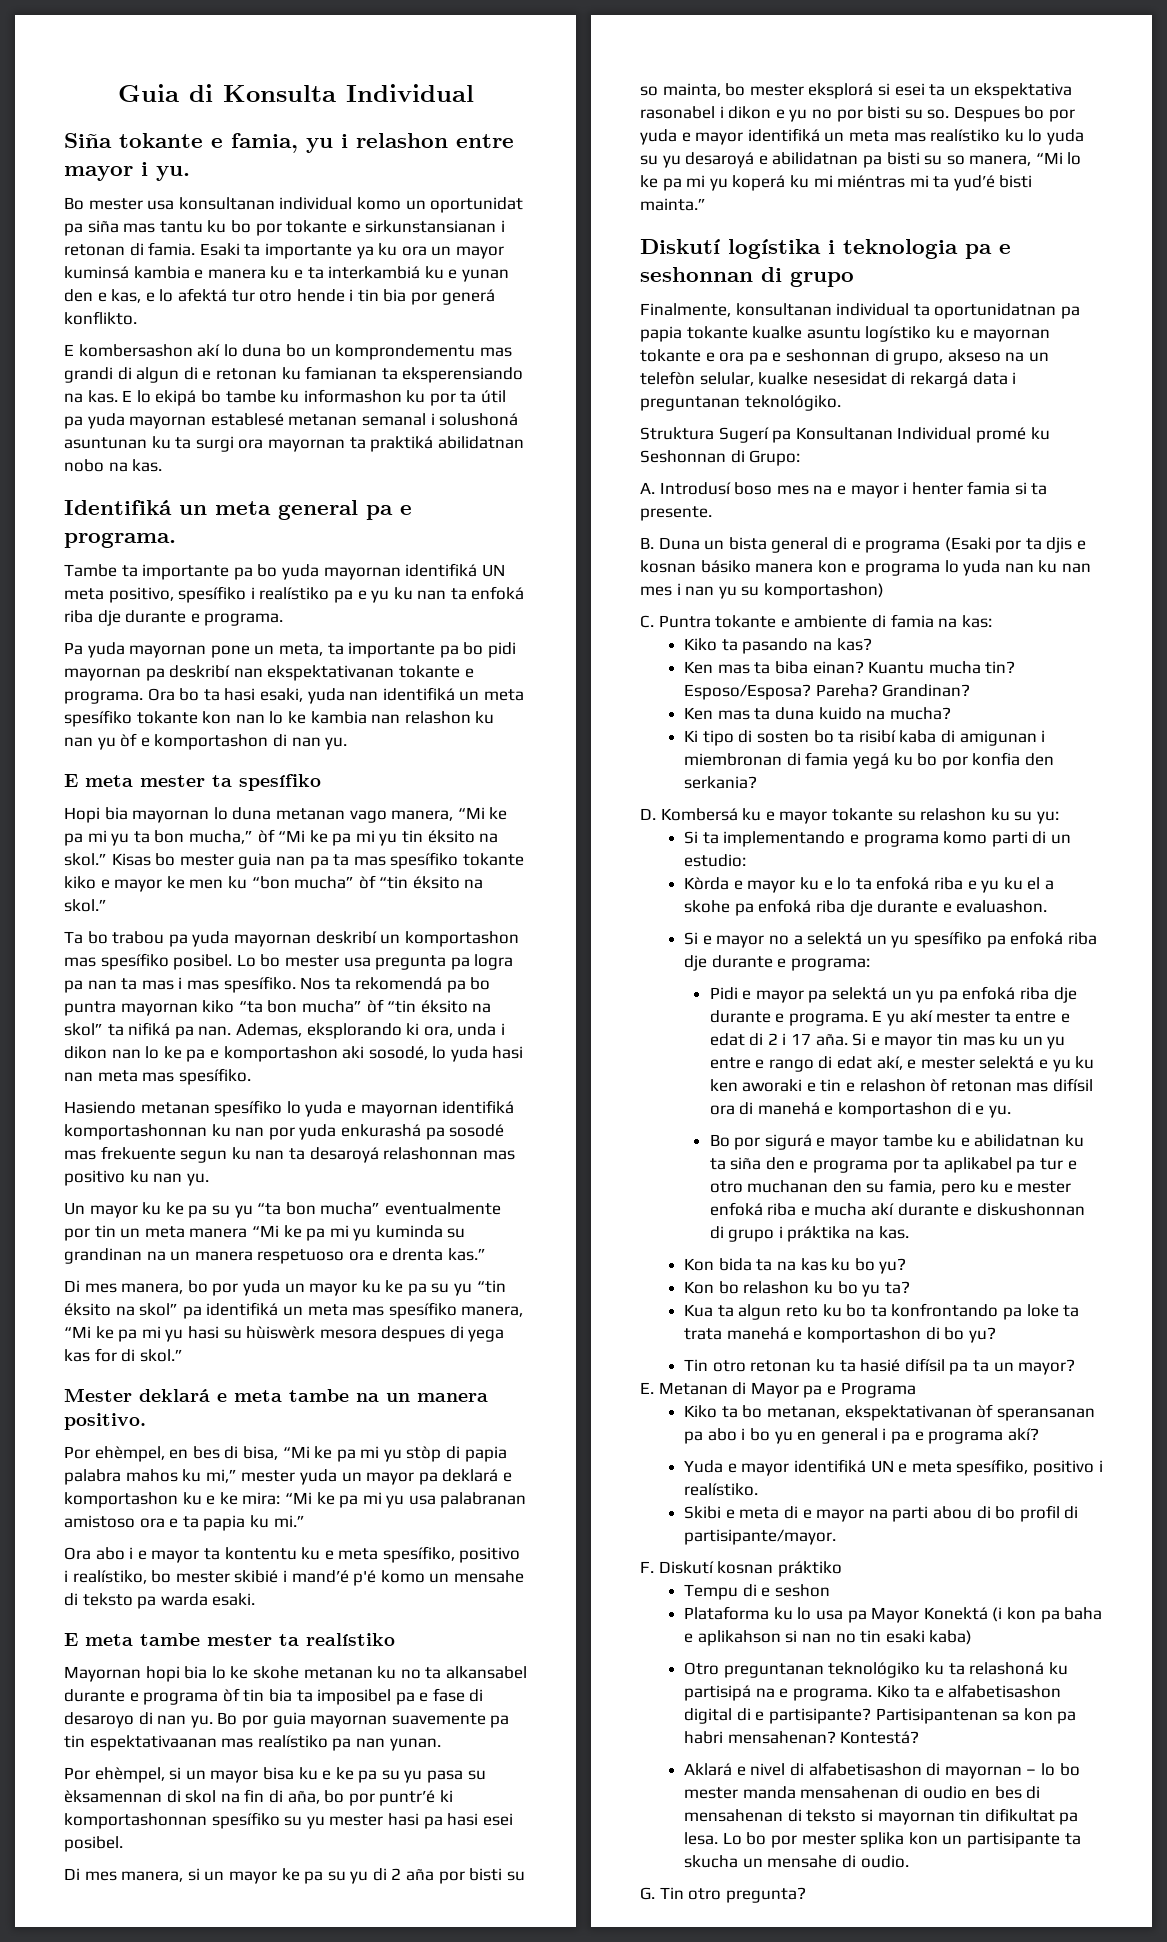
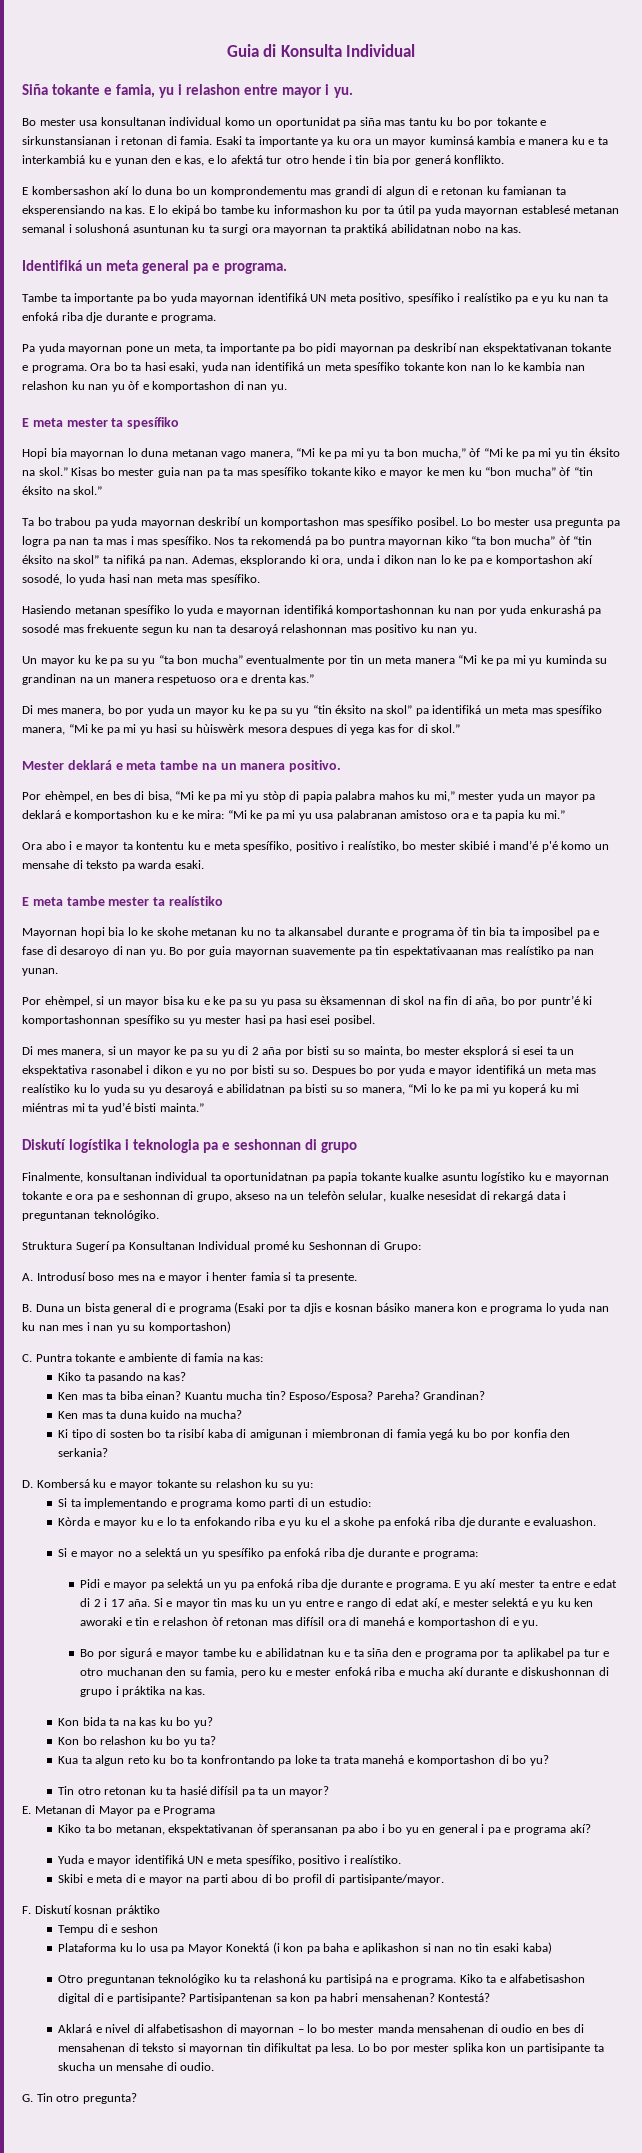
[342,1046,365,1059] aki -> [577,555,594,564] akí
[876,876,930,890] enfoká -> [193,1517,251,1526] enfokando
(1085, 1140) none -> [344,1651,351,1657] e
[697,1630,781,1646] aplikahson -> [362,1943,420,1954] aplikashon

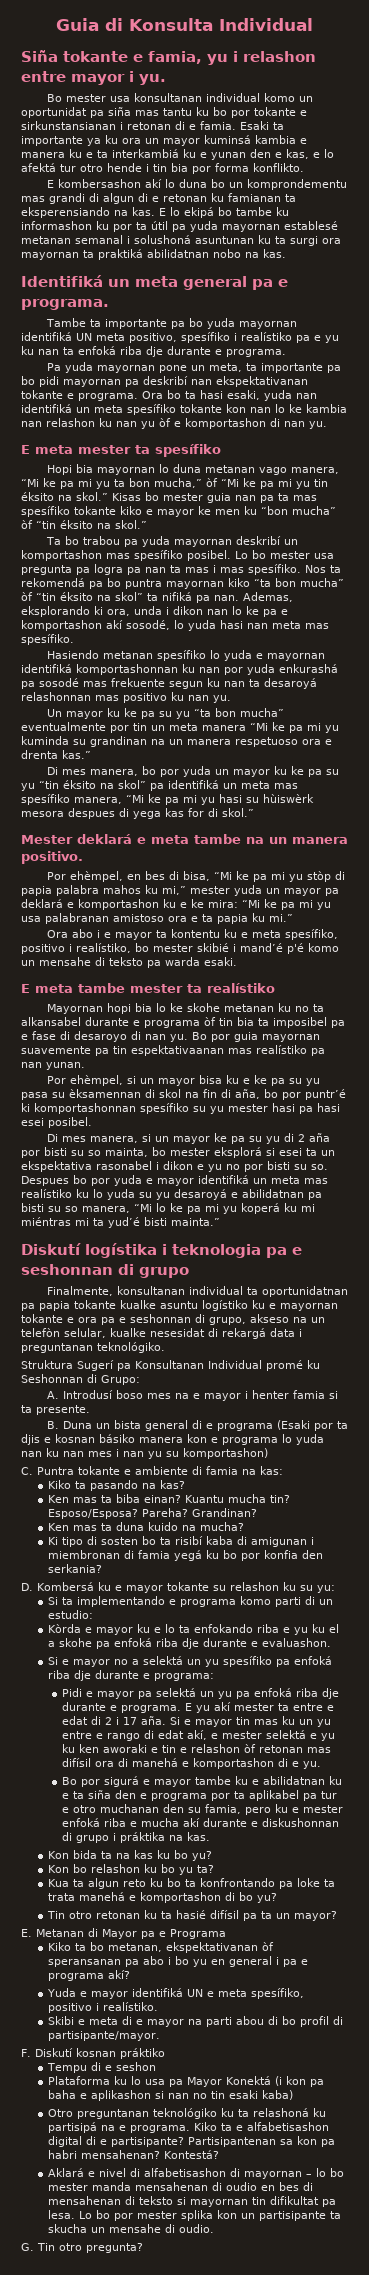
(177, 140) none -> [189,124,196,130] e
[414,155,451,166] generá -> [215,163,249,172] forma

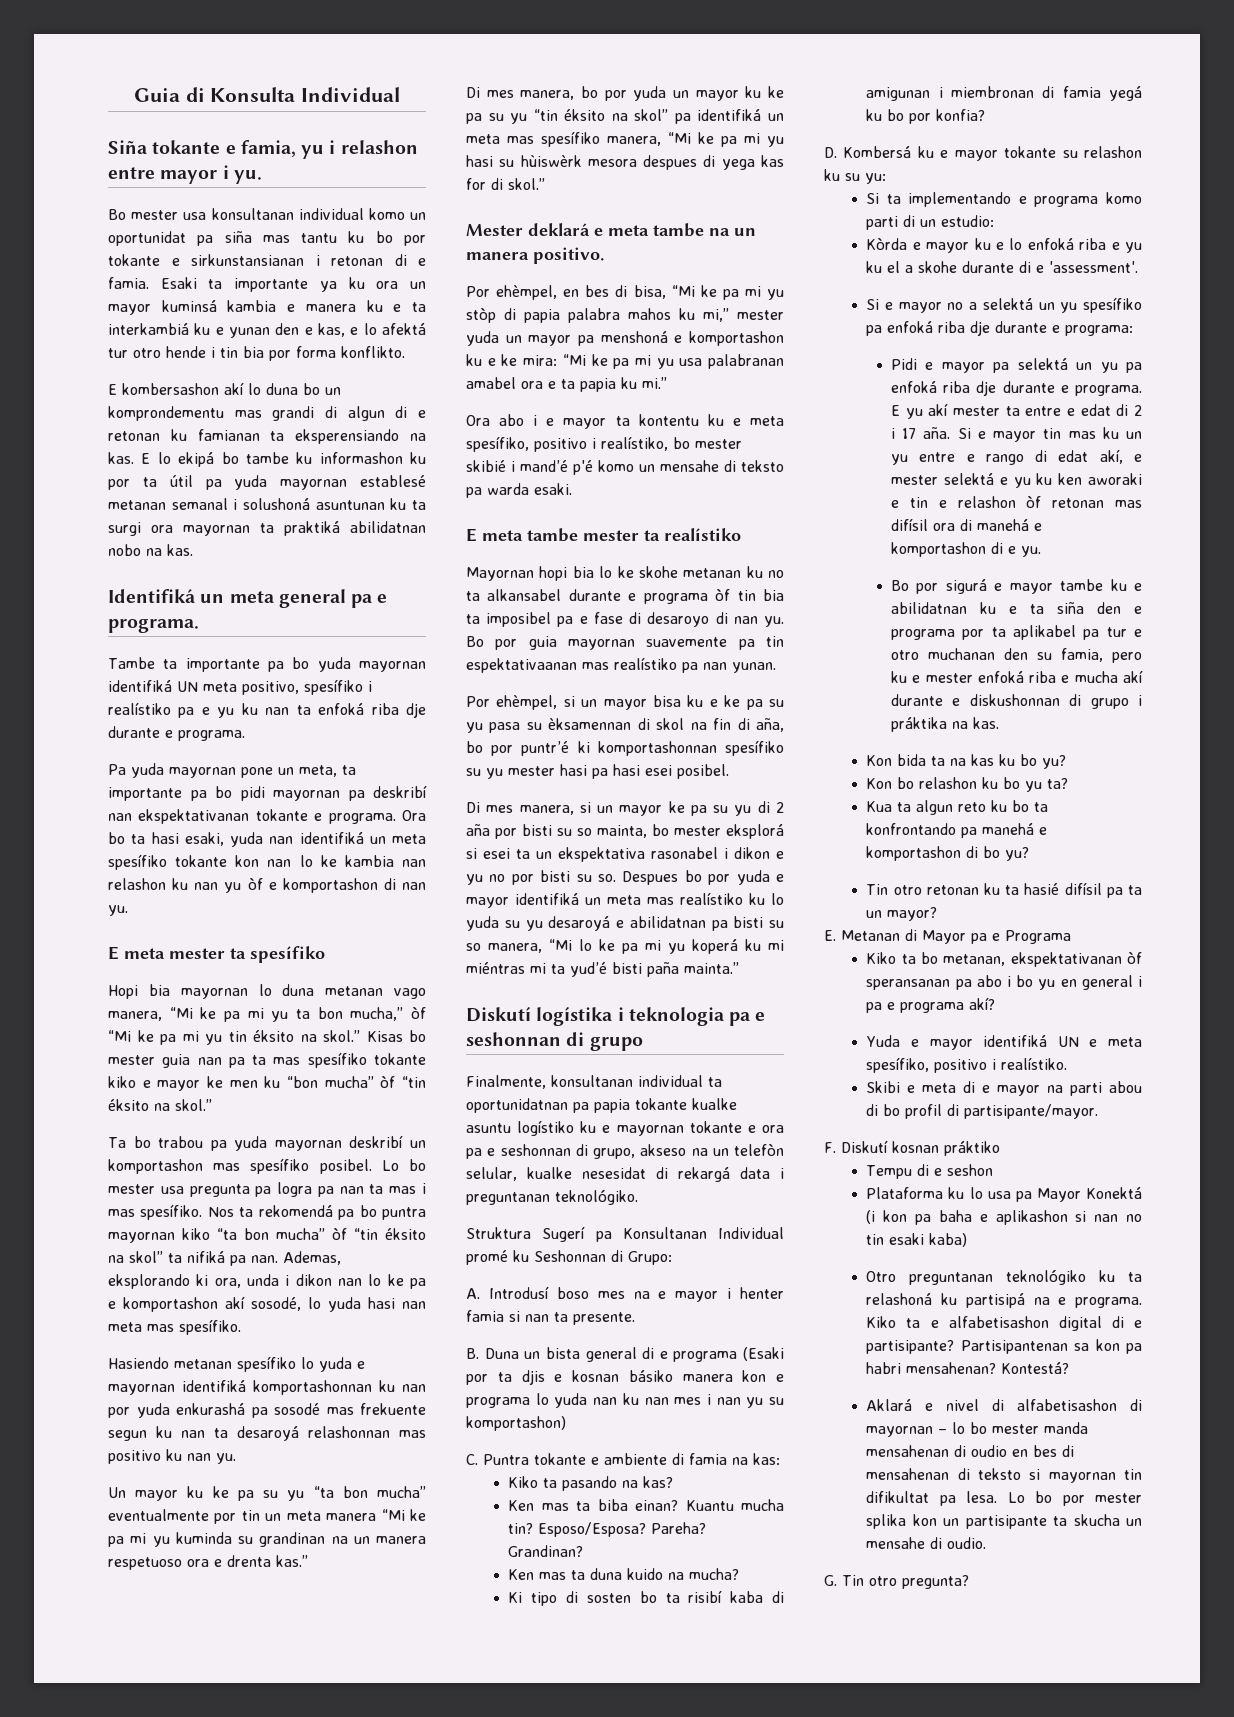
[21,899,63,908] deklará -> [600,331,668,343] menshoná
[113,914,164,922] amistoso -> [466,377,516,389] amabel
(167, 1221) none -> [647,962,679,977] paña
(338, 1395) none -> [525,1314,549,1322] nan
[263,1550,323,1559] [47,1564,102,1573] konfia den serkania? -> [936,109,986,121] konfia?
[178,1624,253,1633] ta enfokando -> [1027,238,1074,250] enfoká
[95,1638,331,1649] pa enfoká riba dje durante e evaluashon. -> [962,261,1139,273] durante di e 'assessment'.
[296,1878,335,1887] [47,1893,75,1901] loke ta trata -> (978, 832) none

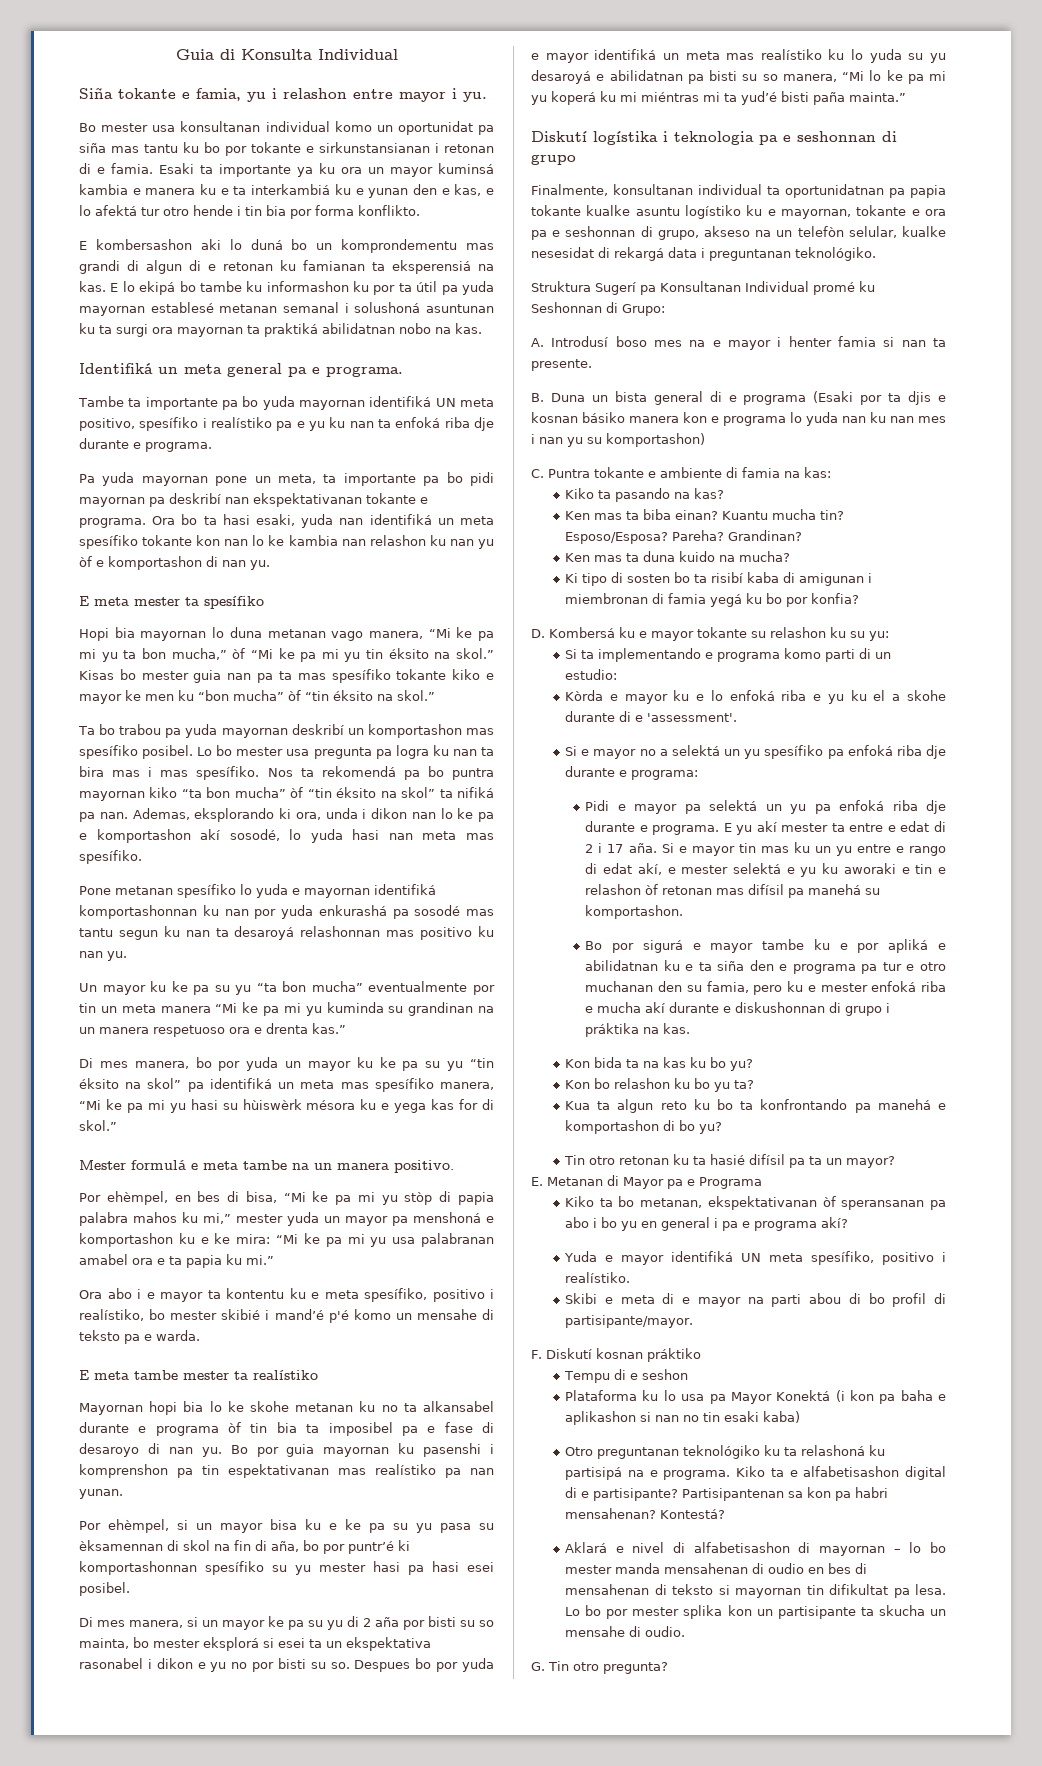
[224,382,298,395] akí lo duna -> [200,239,283,250] aki lo duná
[295,429,400,444] eksperensiando -> [392,260,471,274] eksperensiá
[317,1184,384,1197] pa nan ta -> [432,745,494,756] [79,766,104,777] ku nan ta bira
[108,1357,169,1369] Hasiendo -> [79,886,111,895] Pone
[360,1403,426,1415] frekuente -> [79,928,113,937] tantu
[587,155,716,170] mesora despues di -> [306,1099,390,1110] mésora ku e
[528,223,590,236] deklará -> [131,1160,186,1170] formulá
[487,483,572,495] warda esaki. -> [144,1330,200,1341] e warda.
[646,637,728,647] suavemente -> [398,1443,494,1457] [79,1464,168,1478] ku pasenshi i komprenshon
[466,658,577,673] espektativaanan -> [228,1464,329,1478] espektativanan
[616,1125,684,1136] mayornan -> [781,209,851,219] mayornan,
[1058,473,1083,485] ken -> (839, 868) none
[933,519,1043,531] [891,542,1042,557] ora di manehá e komportashon di e yu. -> [788,884,881,898] [585,905,684,919] pa manehá su komportashon.
(1142, 587) none -> [857,939,946,953] por apliká e
[962,625,1077,640] por ta aplikabel -> (856, 969) none
[1089,1039,1098,1047] e -> (762, 1257) none

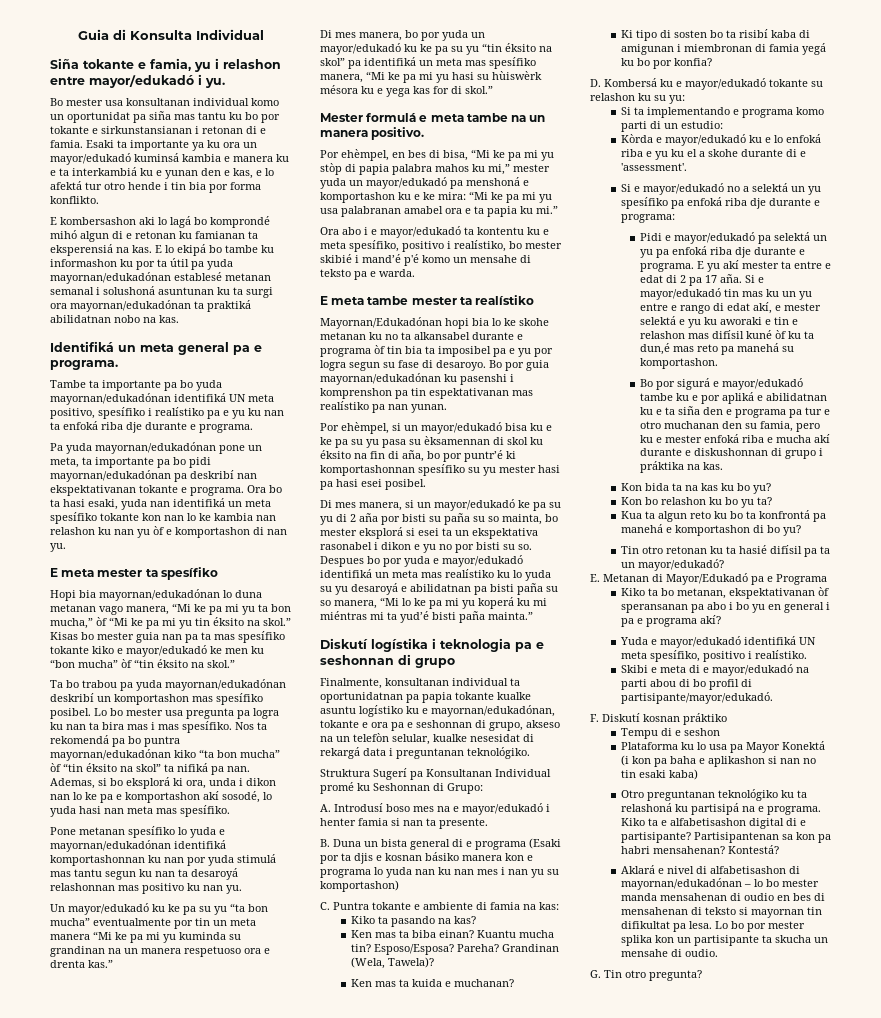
[399,91,446,102] mayor -> [89,75,194,88] mayor/edukadó
[390,167,433,177] mayor -> [50,153,131,165] mayor/edukadó
[250,239,494,253] [79,260,139,274] duná bo un komprondementu mas grandi di -> [170,216,270,228] [50,230,77,239] lagá bo komprondé mihó
[79,306,145,316] mayornan -> [50,272,171,284] mayornan/edukadónan
[177,327,243,337] mayornan -> [70,300,191,312] mayornan/edukadónan
[298,400,365,410] mayornan -> [50,393,171,405] mayornan/edukadónan
[141,476,208,486] mayornan -> [95,442,216,454] mayornan/edukadónan
[79,497,145,507] mayornan -> [50,470,171,482] mayornan/edukadónan
[140,631,207,641] mayornan -> [99,589,220,601] mayornan/edukadónan
[79,694,122,704] mayor -> [126,645,207,657] mayor/edukadó
[221,728,288,738] mayornan -> [165,679,286,691] mayornan/edukadónan
[79,791,145,801] mayornan -> [50,749,171,761] mayornan/edukadónan
[194,808,275,822] eksplorando -> [98,777,170,789] si bo eksplorá
[304,888,370,898] mayornan -> [50,840,171,852] mayornan/edukadónan
[318,905,461,919] enkurashá pa sosodé -> [237,854,276,863] stimulá
[102,985,146,995] mayor -> [68,903,149,915] mayor/edukadó
[307,1061,351,1071] mayor -> [320,43,401,55] mayor/edukadó
[345,1216,388,1226] mayor -> [366,177,447,189] mayor/edukadó
[160,1292,203,1302] mayor -> [380,226,461,238] mayor/edukadó
[79,1403,143,1415] Mayornan -> [320,317,442,329] Mayornan/Edukadónan
[444,1422,495,1433] [79,1443,222,1457] fase di desaroyo di nan yu. -> [518,348,553,357] [320,360,486,371] yu por logra segun su fase di desaroyo.
[323,1447,390,1457] mayornan -> [320,373,441,385] mayornan/edukadónan
[220,1523,263,1533] mayor -> [421,422,502,434] mayor/edukadó
(210, 1545) none -> [530,437,543,445] [320,450,351,459] ku éksito
[222,1620,265,1630] mayor -> [434,499,515,511] mayor/edukadó
(475, 1623) none -> [444,513,485,525] paña su
[545,53,589,63] mayor -> [442,555,523,567] mayor/edukadó
(737, 75) none -> [517,583,543,595] paña
[781,209,851,219] mayornan, -> [431,705,555,717] mayornan/edukadónan,
[728,340,771,350] mayor -> [462,803,543,815] mayor/edukadó
[728,530,803,541] [565,551,791,562] Grandinan? // Ken mas ta duna kuido na mucha? -> [501,944,559,952] [350,957,434,969] [350,979,514,987] Grandinan (Wela, Tawela)? // Ken mas ta kuida e muchanan?
[651,631,694,641] mayor -> [685,78,766,90] mayor/edukadó
[624,694,668,704] mayor -> [664,134,746,146] mayor/edukadó
[593,749,637,759] mayor -> [642,183,724,195] mayor/edukadó
[634,804,678,814] mayor -> [673,232,755,244] mayor/edukadó
[598,843,603,853] i -> [688,277,702,286] pa
[691,846,735,856] mayor -> [639,288,721,300] mayor/edukadó
[645,884,785,895] òf retonan mas difísil -> [687,330,814,339] [639,343,718,355] mas difísil kuné òf ku ta dun,é mas reto
[710,943,754,953] mayor -> [721,378,803,390] mayor/edukadó
[760,1099,848,1110] konfrontando -> [758,510,810,519] konfrontá
[846,1156,896,1168] mayor? -> [637,559,724,571] mayor/edukadó?
[623,1177,664,1189] Mayor -> [666,573,748,585] Mayor/Edukadó
[621,1255,665,1265] mayor -> [659,636,741,648] mayor/edukadó
[697,1297,741,1307] mayor -> [711,664,793,676] mayor/edukadó
[565,1315,694,1328] partisipante/mayor. -> [620,692,773,704] partisipante/mayor/edukadó.
[819,1546,886,1556] mayornan -> [620,878,742,890] mayornan/edukadónan

